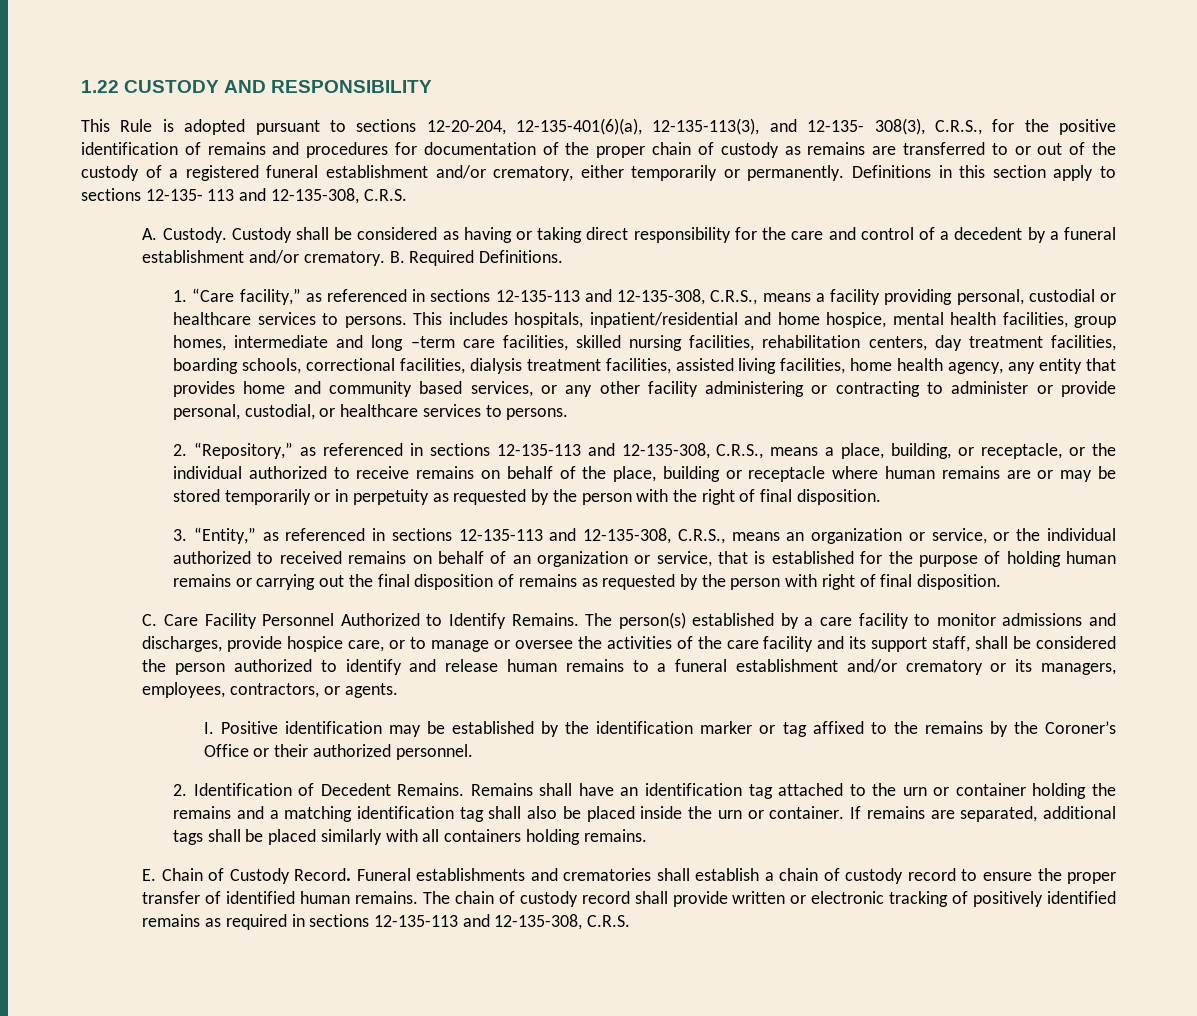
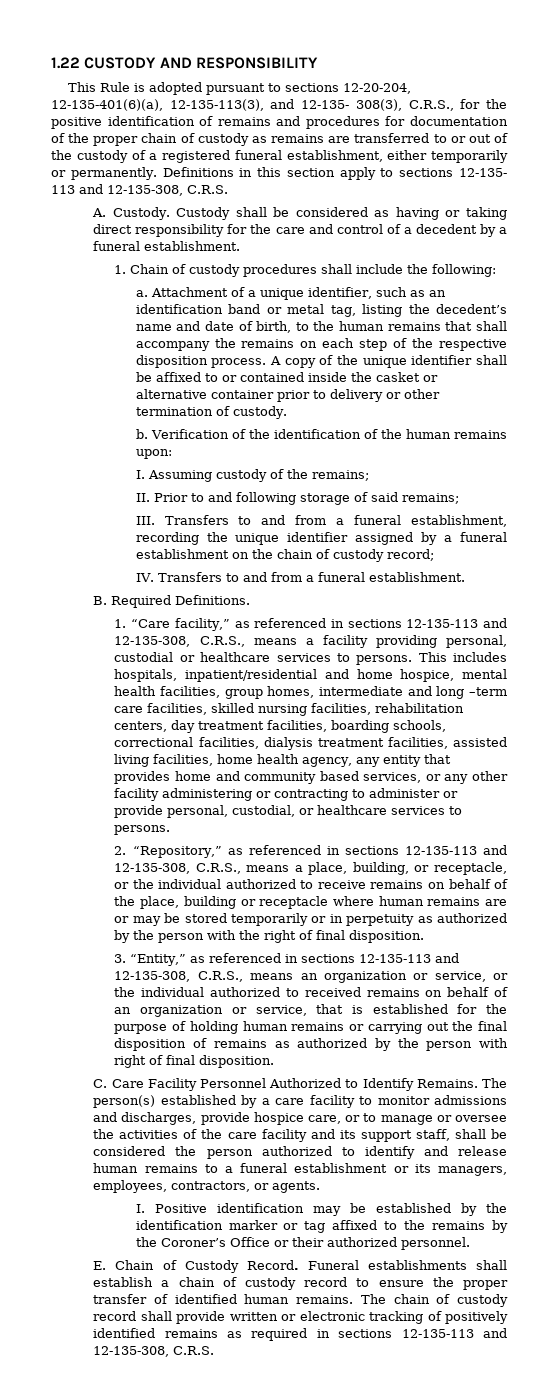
[325,165,574,181] establishment and/or crematory, -> [286,150,383,162] establishment,
[142,250,385,266] establishment and/or crematory. -> [144,241,241,251] [114,264,497,277] [135,287,446,300] [135,304,507,317] [135,321,507,333] [135,338,508,351] [135,355,508,368] [135,372,438,382] [135,389,440,402] [135,406,287,419] [135,429,508,439] [135,449,172,459] [135,469,369,482] [135,492,459,505] [135,515,507,527] [135,532,507,545] [135,549,434,562] [135,572,465,582] establishment. // 1. Chain of custody procedures shall include the following: // a. Attachment of a unique identifier, such as an identification band or metal tag, listing the decedent’s name and date of birth, to the human remains that shall accompany the remains on each step of the respective disposition process. A copy of the unique identifier shall be affixed to or contained inside the casket or alternative container prior to delivery or other termination of custody. // b. Verification of the identification of the human remains upon: // I. Assuming custody of the remains; // II. Prior to and following storage of said remains; // III. Transfers to and from a funeral establishment, recording the unique identifier assigned by a funeral establishment on the chain of custody record; // IV. Transfers to and from a funeral establishment. //
[453,489,527,505] requested -> [437,913,508,923] authorized
[602,574,676,590] requested -> [297,1038,368,1048] authorized
[846,659,983,675] and/or crematory -> (388, 1168) none
[173,783,1117,799] [173,806,1116,822] [173,829,647,845] // 2. Identification of Decedent Remains. Remains shall have an identification tag attached to the urn or container holding the remains and a matching identification tag shall also be placed inside the urn or container. If remains are separated, additional tags shall be placed similarly with all containers holding remains. -> (470, 1243) none
[530,868,652,881] and crematories -> (467, 1265) none

